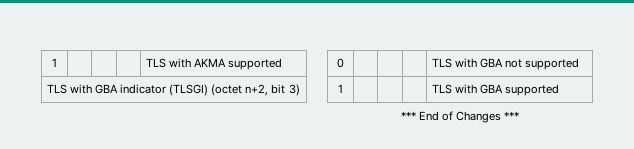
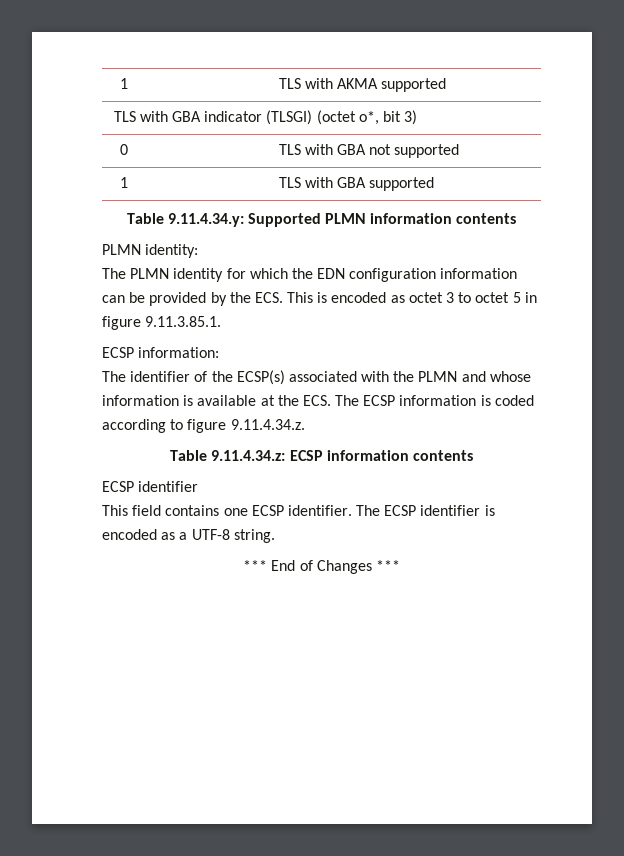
[245,84,269,96] n+2, -> [358,111,379,125] o*,
(560, 90) none -> [126,213,517,227] [102,244,199,258] [102,268,518,282] [102,292,537,306] [102,316,222,330] [102,347,220,358] [102,370,531,385] [102,395,534,406] [102,419,305,433] [170,450,473,461] [102,481,199,492] [102,505,495,516] [102,529,275,543] // Table 9.11.4.34.y: Supported PLMN information contents // PLMN identity: // The PLMN identity for which the EDN configuration information can be provided by the ECS. This is encoded as octet 3 to octet 5 in figure 9.11.3.85.1. // ECSP information: // The identifier of the ECSP(s) associated with the PLMN and whose information is available at the ECS. The ECSP information is coded according to figure 9.11.4.34.z. // Table 9.11.4.34.z: ECSP information contents // ECSP identifier // This field contains one ECSP identifier. The ECSP identifier is encoded as a UTF-8 string.

